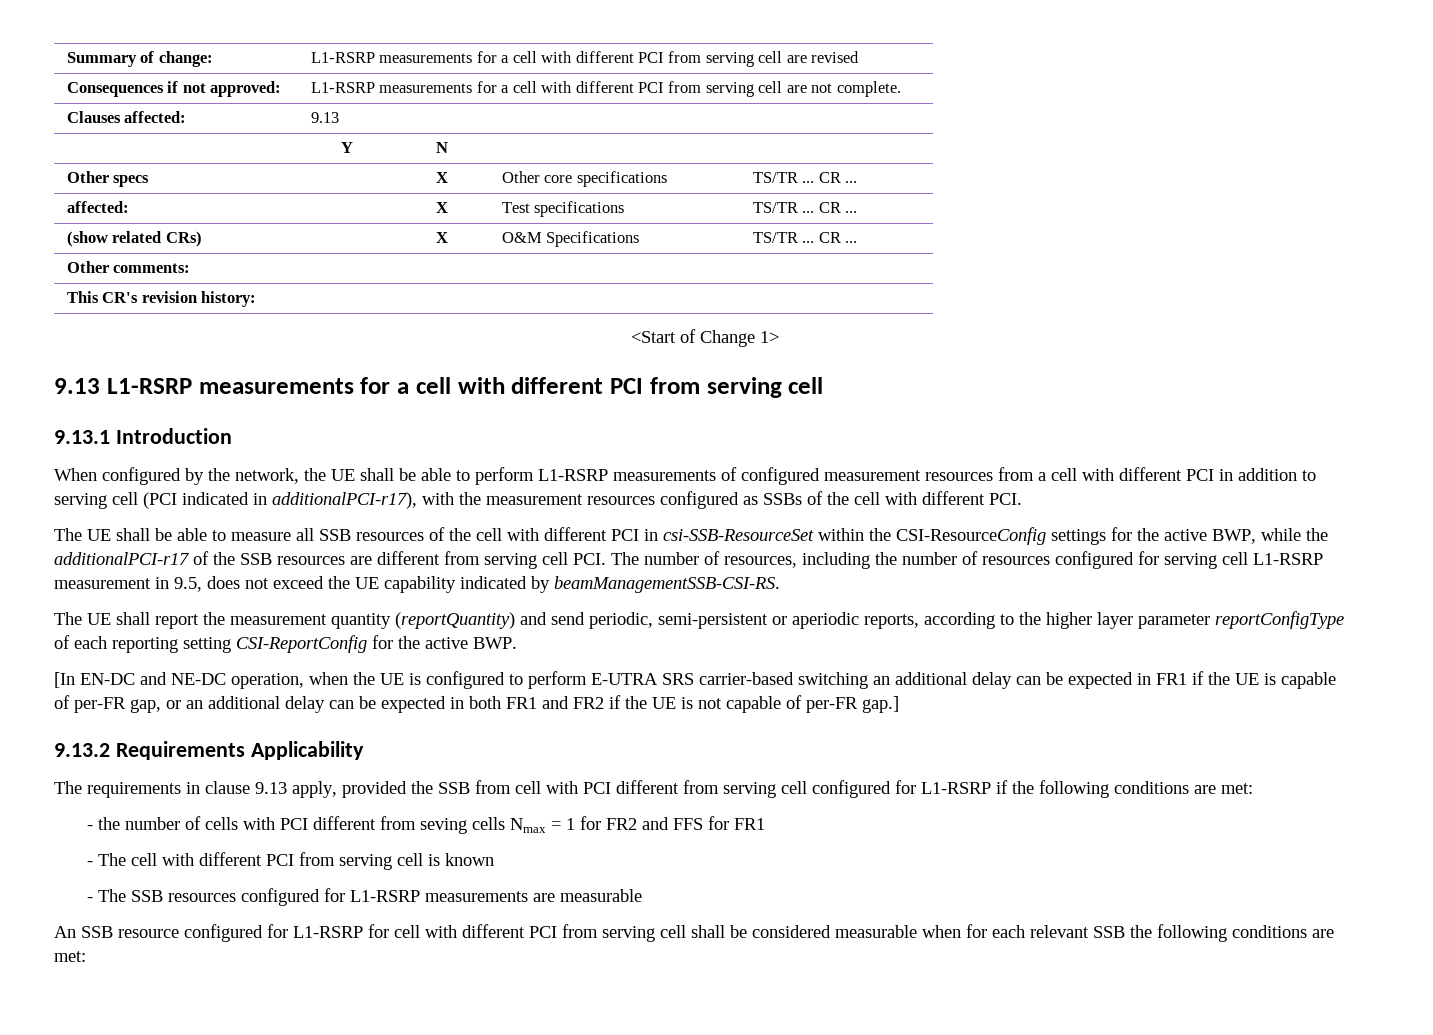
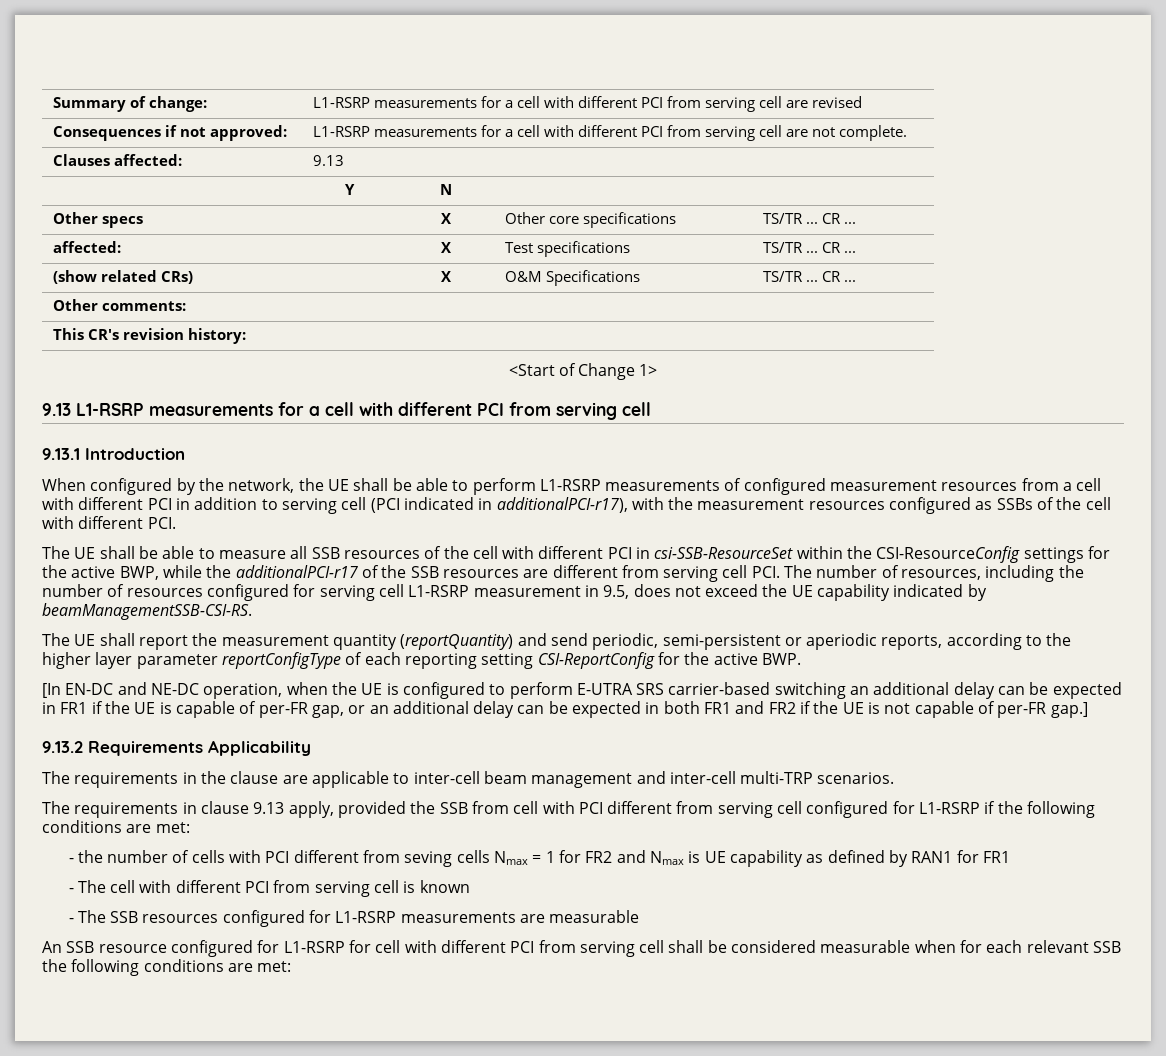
(364, 750) none -> [42,771,895,788] // The requirements in the clause are applicable to inter-cell beam management and inter-cell multi-TRP scenarios.
[672,818,703,830] FFS -> [649,850,953,867] Nmax is UE capability as defined by RAN1

